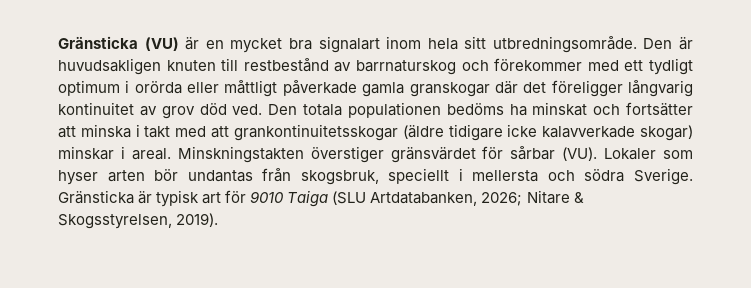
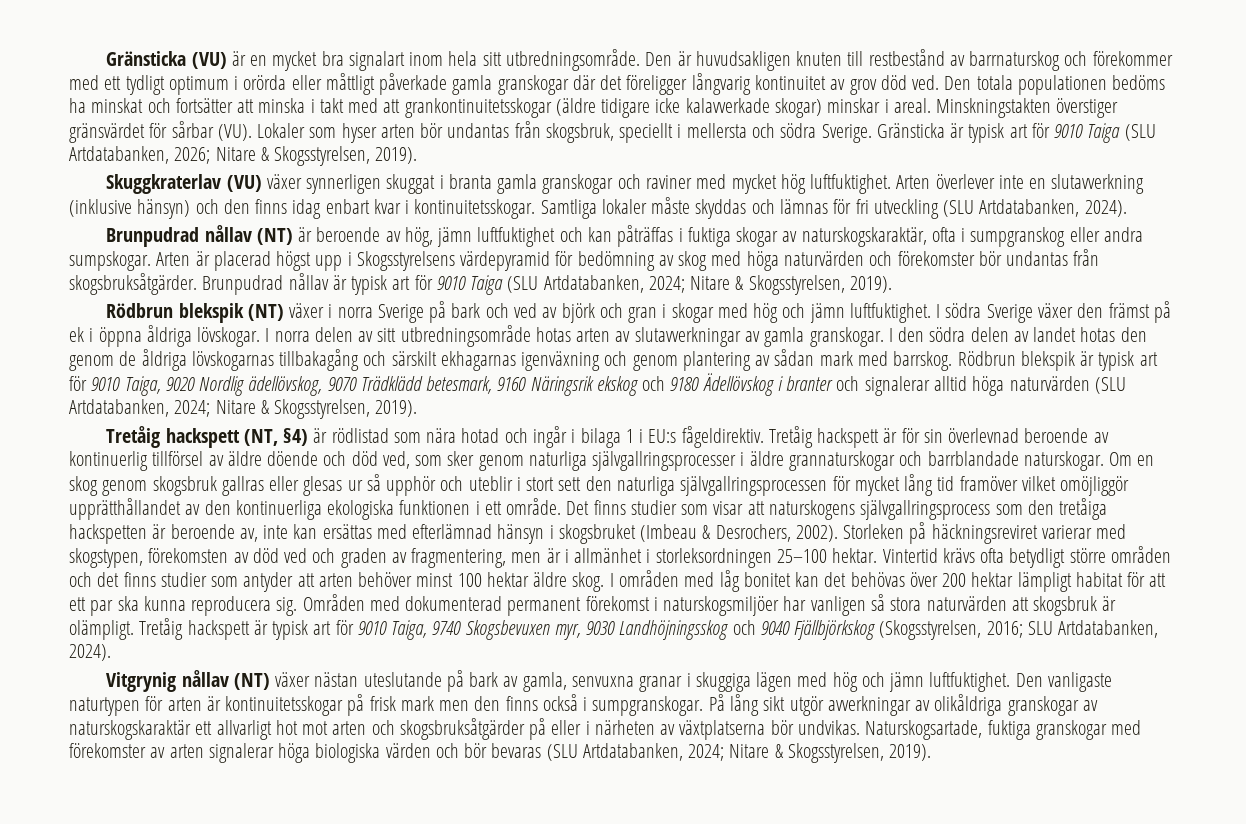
(219, 220) none -> [106,174,1145,194] [69,197,1127,219] [106,225,1143,247] [69,249,1100,271] [69,273,892,295] [106,301,1171,323] [69,325,1147,347] [69,349,1158,371] [69,373,1126,396] [69,399,418,419] [106,426,1109,448] [69,451,1155,471] [69,474,1130,496] [69,498,1108,520] [69,522,1127,544] [69,546,1171,568] [69,570,1167,592] [69,594,1117,616] [69,618,1159,640] [69,644,111,661] [106,670,1112,692] [69,694,1098,716] [69,718,1142,740] [69,743,932,763] // Skuggkraterlav (VU) växer synnerligen skuggat i branta gamla granskogar och raviner med mycket hög luftfuktighet. Arten överlever inte en slutavverkning (inklusive hänsyn) och den finns idag enbart kvar i kontinuitetsskogar. Samtliga lokaler måste skyddas och lämnas för fri utveckling (SLU Artdatabanken, 2024). // Brunpudrad nållav (NT) är beroende av hög, jämn luftfuktighet och kan påträffas i fuktiga skogar av naturskogskaraktär, ofta i sumpgranskog eller andra sumpskogar. Arten är placerad högst upp i Skogsstyrelsens värdepyramid för bedömning av skog med höga naturvärden och förekomster bör undantas från skogsbruksåtgärder. Brunpudrad nållav är typisk art för 9010 Taiga (SLU Artdatabanken, 2024; Nitare & Skogsstyrelsen, 2019). // Rödbrun blekspik (NT) växer i norra Sverige på bark och ved av björk och gran i skogar med hög och jämn luftfuktighet. I södra Sverige växer den främst på ek i öppna åldriga lövskogar. I norra delen av sitt utbredningsområde hotas arten av slutavverkningar av gamla granskogar. I den södra delen av landet hotas den genom de åldriga lövskogarnas tillbakagång och särskilt ekhagarnas igenväxning och genom plantering av sådan mark med barrskog. Rödbrun blekspik är typisk art för 9010 Taiga, 9020 Nordlig ädellövskog, 9070 Trädklädd betesmark, 9160 Näringsrik ekskog och 9180 Ädellövskog i branter och signalerar alltid höga naturvärden (SLU Artdatabanken, 2024; Nitare & Skogsstyrelsen, 2019). // Tretåig hackspett (NT, §4) är rödlistad som nära hotad och ingår i bilaga 1 i EU:s fågeldirektiv. Tretåig hackspett är för sin överlevnad beroende av kontinuerlig tillförsel av äldre döende och död ved, som sker genom naturliga självgallringsprocesser i äldre grannaturskogar och barrblandade naturskogar. Om en skog genom skogsbruk gallras eller glesas ur så upphör och uteblir i stort sett den naturliga självgallringsprocessen för mycket lång tid framöver vilket omöjliggör upprätthållandet av den kontinuerliga ekologiska funktionen i ett område. Det finns studier som visar att naturskogens självgallringsprocess som den tretåiga hackspetten är beroende av, inte kan ersättas med efterlämnad hänsyn i skogsbruket (Imbeau & Desrochers, 2002). Storleken på häckningsreviret varierar med skogstypen, förekomsten av död ved och graden av fragmentering, men är i allmänhet i storleksordningen 25–100 hektar. Vintertid krävs ofta betydligt större områden och det finns studier som antyder att arten behöver minst 100 hektar äldre skog. I områden med låg bonitet kan det behövas över 200 hektar lämpligt habitat för att ett par ska kunna reproducera sig. Områden med dokumenterad permanent förekomst i naturskogsmiljöer har vanligen så stora naturvärden att skogsbruk är olämpligt. Tretåig hackspett är typisk art för 9010 Taiga, 9740 Skogsbevuxen myr, 9030 Landhöjningsskog och 9040 Fjällbjörkskog (Skogsstyrelsen, 2016; SLU Artdatabanken, 2024). // Vitgrynig nållav (NT) växer nästan uteslutande på bark av gamla, senvuxna granar i skuggiga lägen med hög och jämn luftfuktighet. Den vanligaste naturtypen för arten är kontinuitetsskogar på frisk mark men den finns också i sumpgranskogar. På lång sikt utgör avverkningar av olikåldriga granskogar av naturskogskaraktär ett allvarligt hot mot arten och skogsbruksåtgärder på eller i närheten av växtplatserna bör undvikas. Naturskogsartade, fuktiga granskogar med förekomster av arten signalerar höga biologiska värden och bör bevaras (SLU Artdatabanken, 2024; Nitare & Skogsstyrelsen, 2019).

